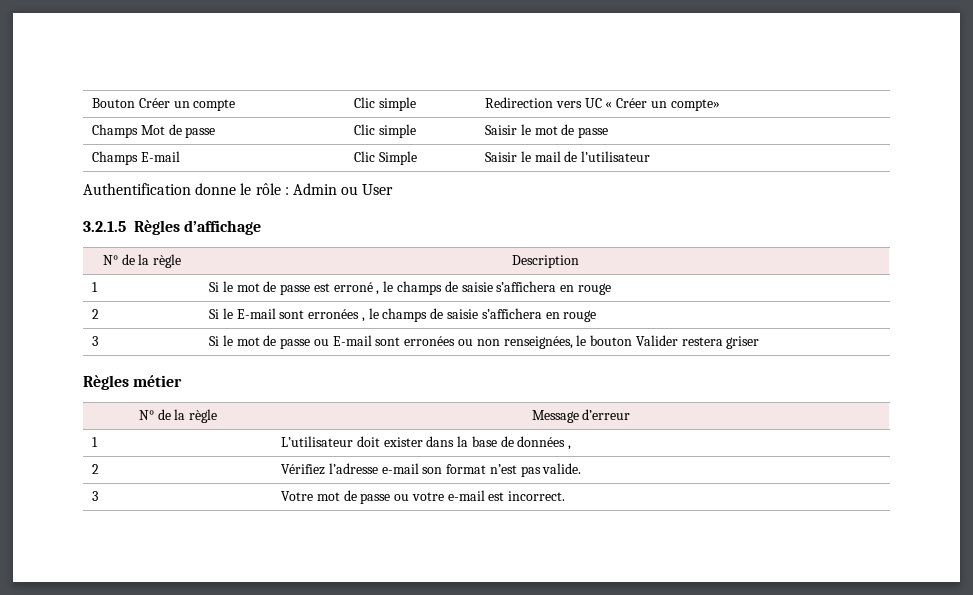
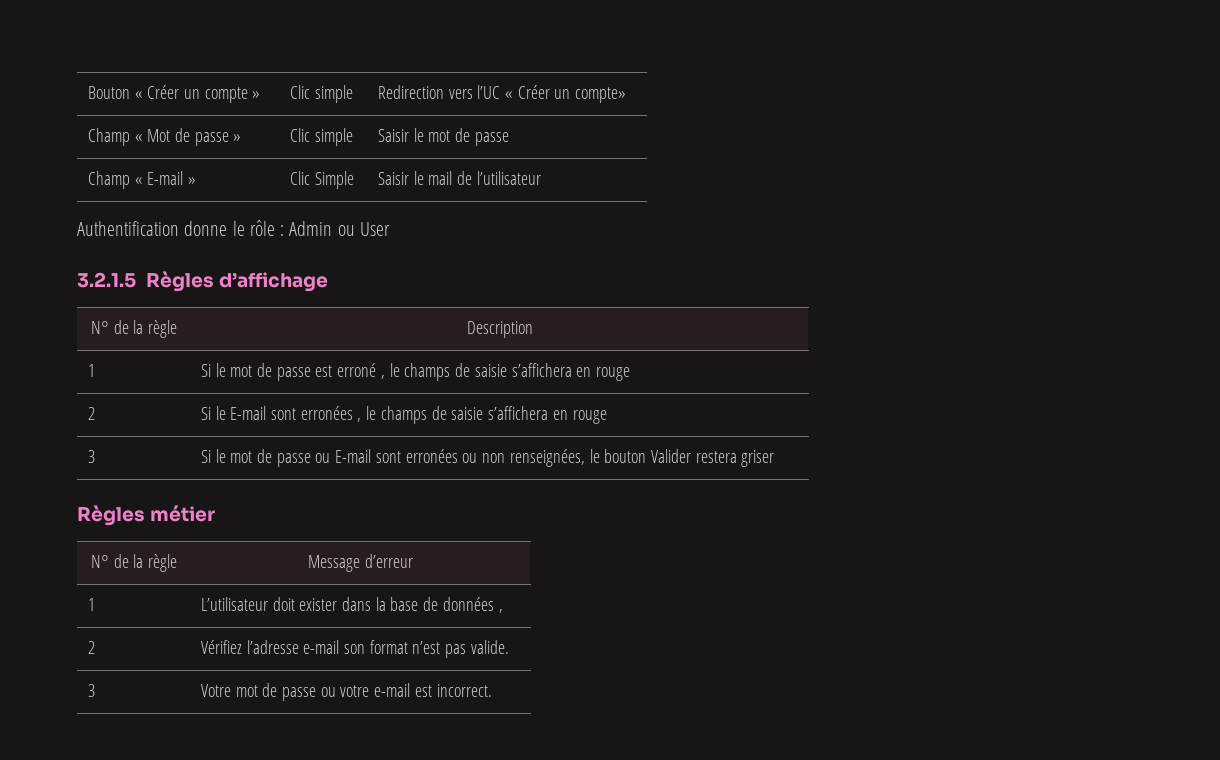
(135, 103) none -> [134,91,143,99] «
(236, 105) none -> [252,91,261,99] »
[584,98,602,108] UC -> [477,85,501,99] l’UC
[91,124,138,138] Champs -> [87,128,143,146] Champ «
(216, 132) none -> [233,134,242,142] »
[91,151,180,165] Champs E-mail -> [87,171,197,189] Champ « E-mail »

